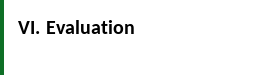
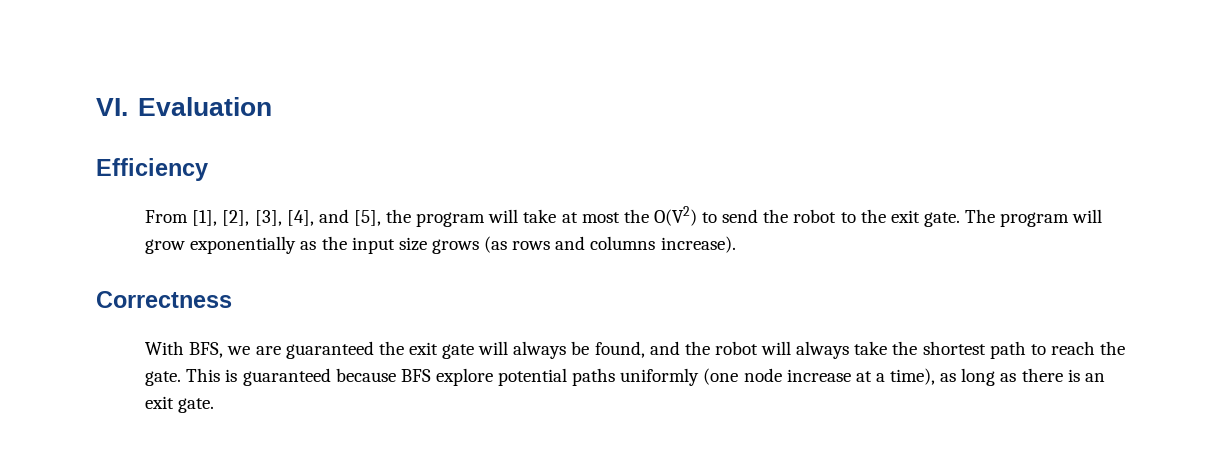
(136, 27) none -> [96,158,208,181] [145,206,1103,227] [145,236,736,254] [96,291,232,308] [145,341,1126,359] [145,368,1105,386] [145,396,215,413] // Efficiency // From [1], [2], [3], [4], and [5], the program will take at most the O(V2) to send the robot to the exit gate. The program will grow exponentially as the input size grows (as rows and columns increase). // Correctness // With BFS, we are guaranteed the exit gate will always be found, and the robot will always take the shortest path to reach the gate. This is guaranteed because BFS explore potential paths uniformly (one node increase at a time), as long as there is an exit gate.

